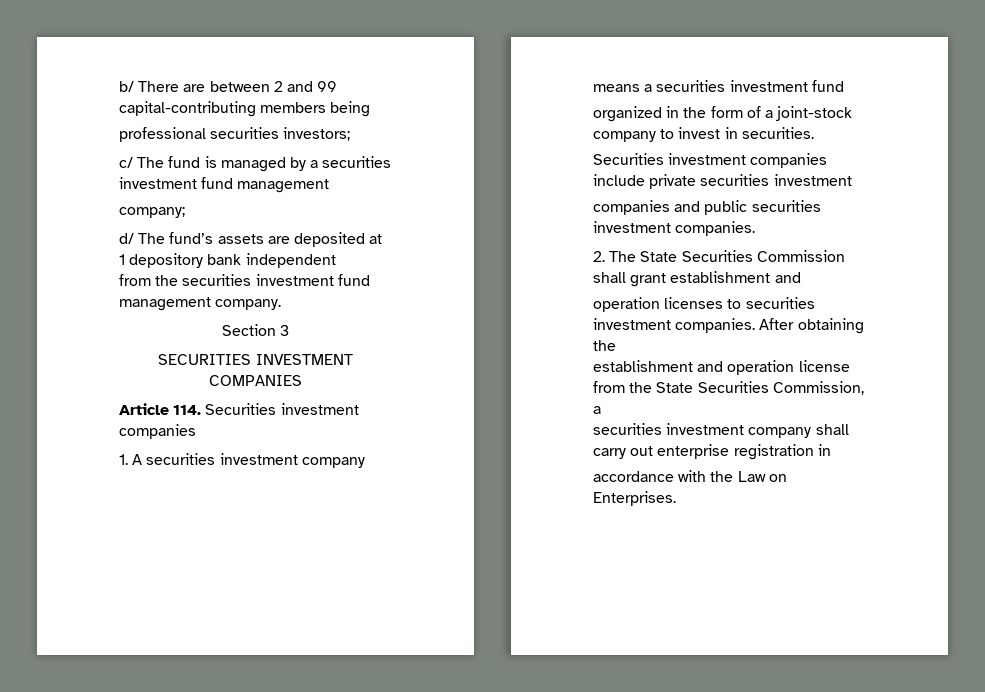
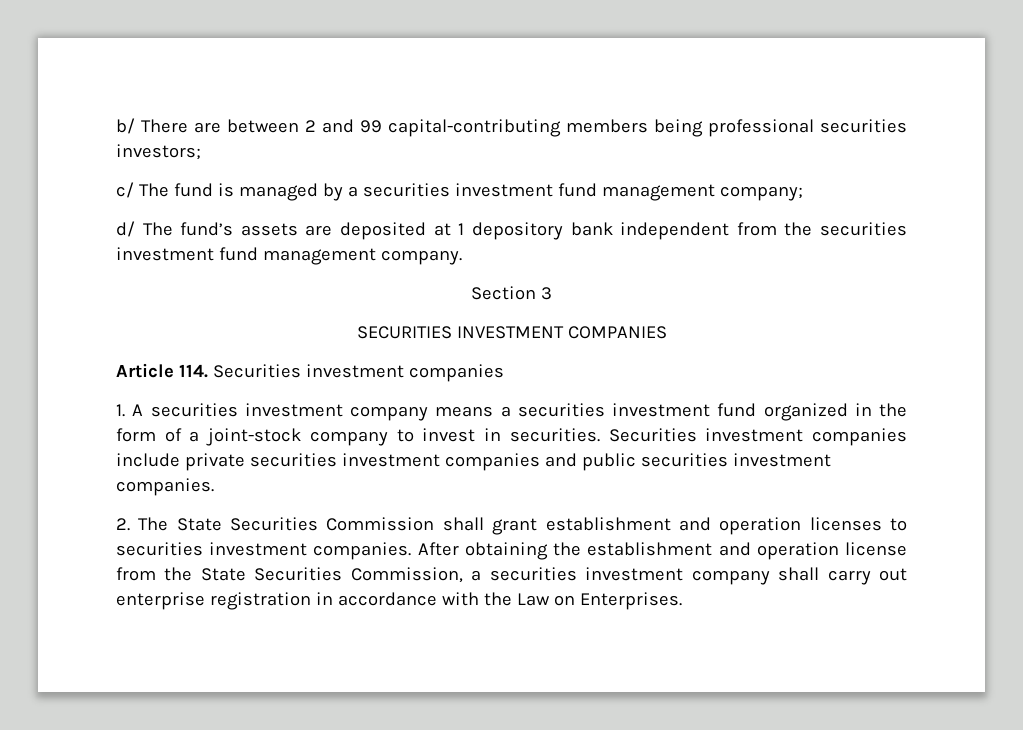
(371, 109) // -> (703, 128) none
(330, 186) // -> (715, 192) none
(336, 260) // -> (730, 231) none
(844, 86) // -> (757, 410) none
(814, 133) // -> (600, 435) none
(852, 180) // -> (440, 460) none
(801, 277) // -> (711, 524) none
(616, 345) // -> (582, 549) none
(601, 410) // -> (482, 575) none
(831, 450) // -> (333, 598) none

